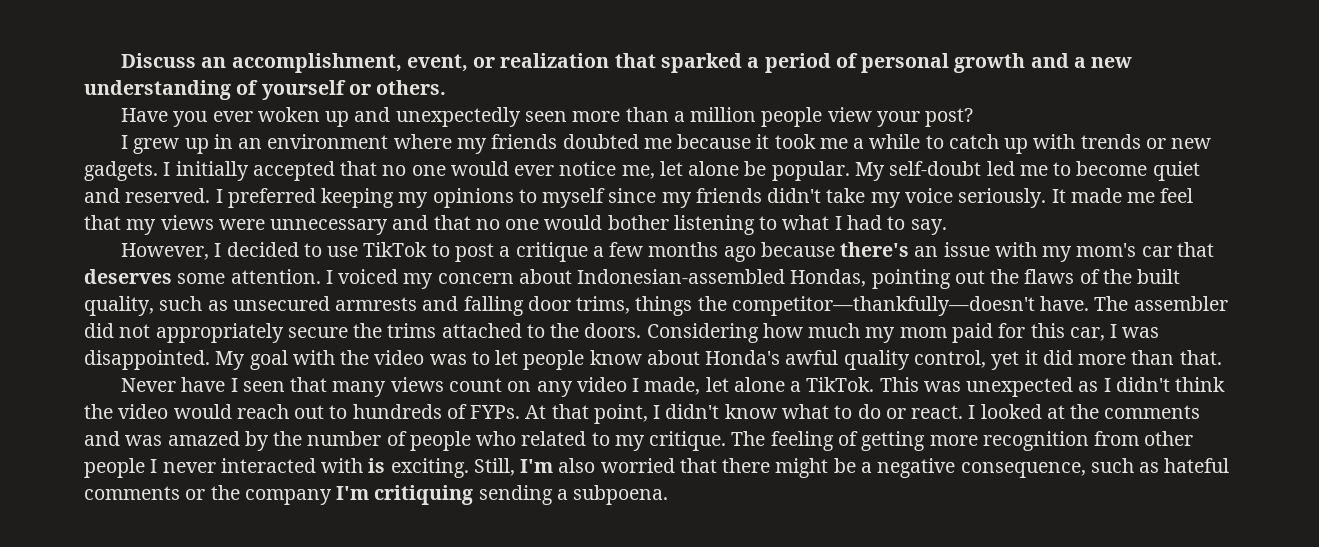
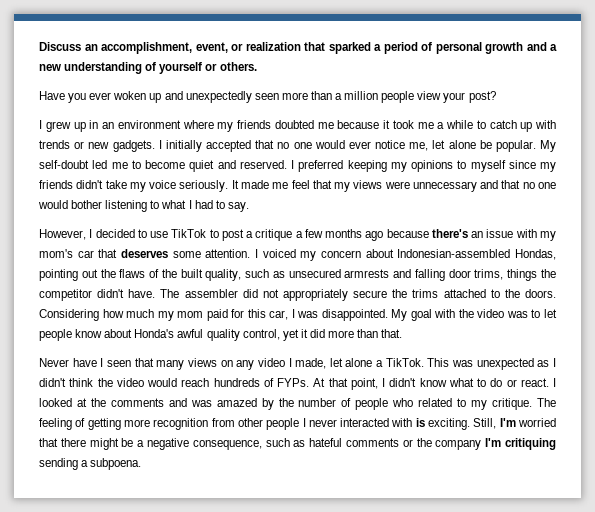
[731,296,1035,316] competitor—thankfully—doesn't -> [39,289,125,301] competitor didn't
[449,378,503,392] count -> (217, 362) none
[294,405,348,419] out to -> (210, 382) none
[558,458,596,473] also -> (516, 422) none

